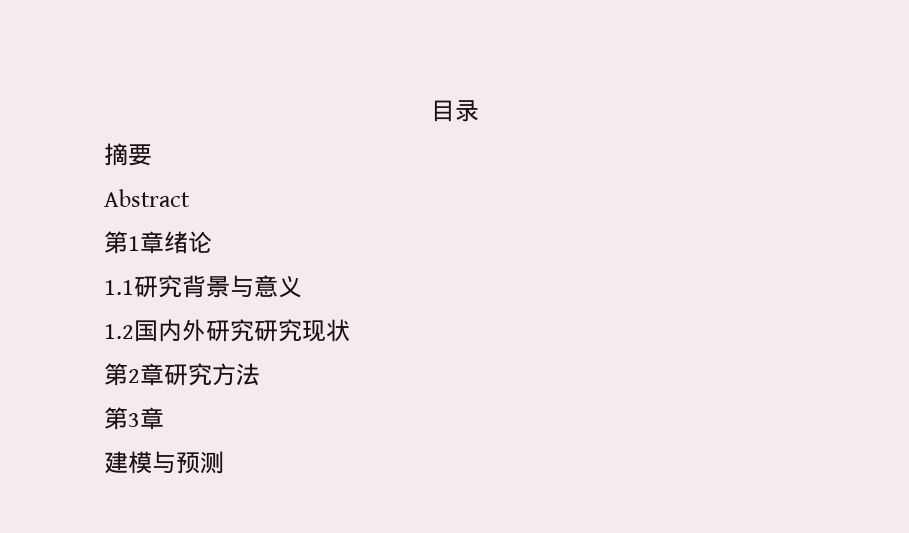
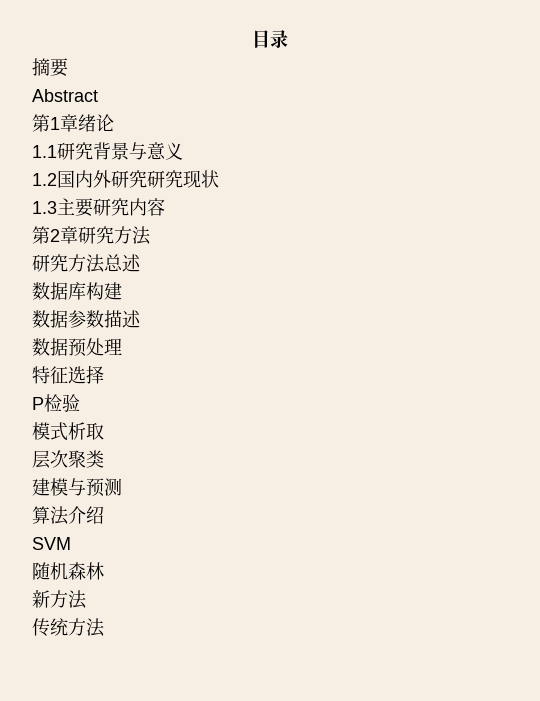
(350, 330) none -> [32,198,165,217] // 1.3主要研究内容
[104,407,164,430] [104,451,224,474] 第3章 // 建模与预测 -> [32,254,141,273] [32,282,122,300] [32,310,141,328] [32,338,122,357] [32,365,104,384] [32,394,80,412] [32,422,104,441] [32,450,104,469] [32,478,122,497] [32,506,104,525] [32,537,71,550] [32,562,104,580] [32,590,87,609] [32,618,105,637] 研究方法总述 // 数据库构建 // 数据参数描述 // 数据预处理 // 特征选择 // P检验 // 模式析取 // 层次聚类 // 建模与预测 // 算法介绍 // SVM // 随机森林 // 新方法 // 传统方法

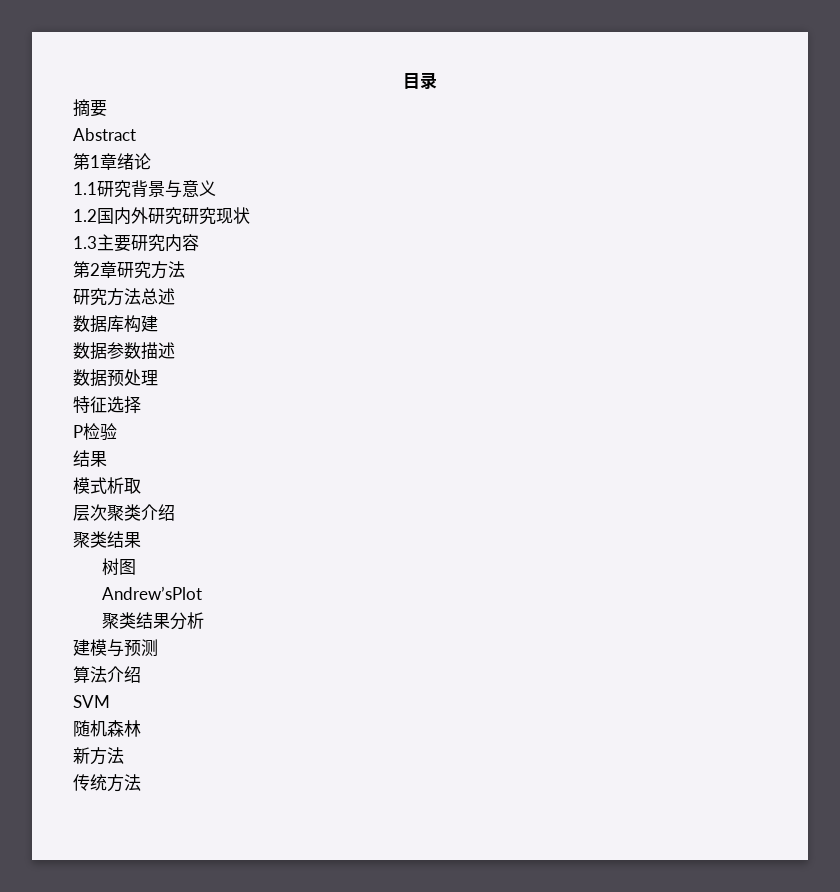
(80, 403) none -> [73,450,107,467] // 结果
(104, 459) none -> [141,504,175,521] [73,531,141,548] [101,558,136,576] [101,586,202,600] [101,612,204,630] 介绍 // 聚类结果 // 树图 // Andrew’sPlot // 聚类结果分析

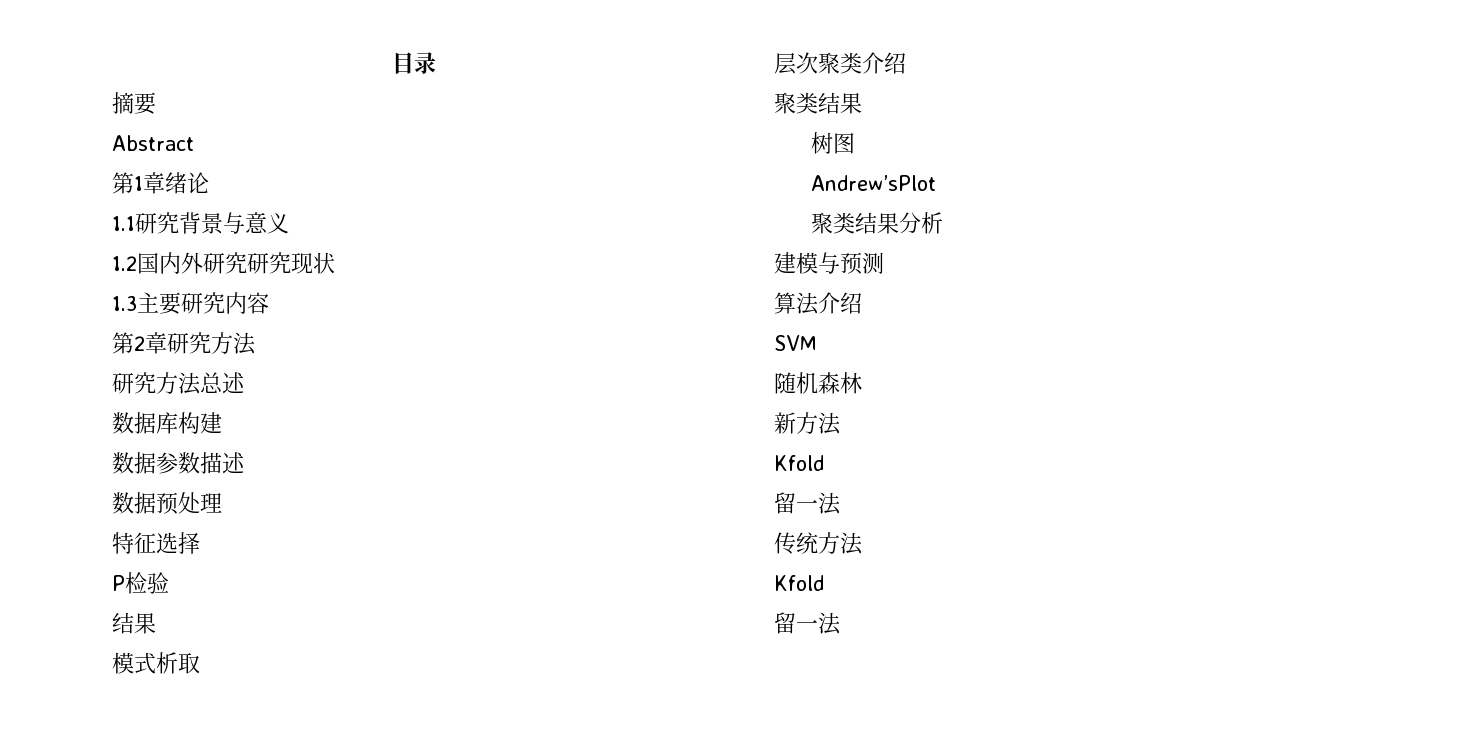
(124, 755) none -> [774,455,824,471] [774,492,841,515] // Kfold // 留一法
(141, 782) none -> [774,575,824,591] [774,612,841,635] // Kfold // 留一法

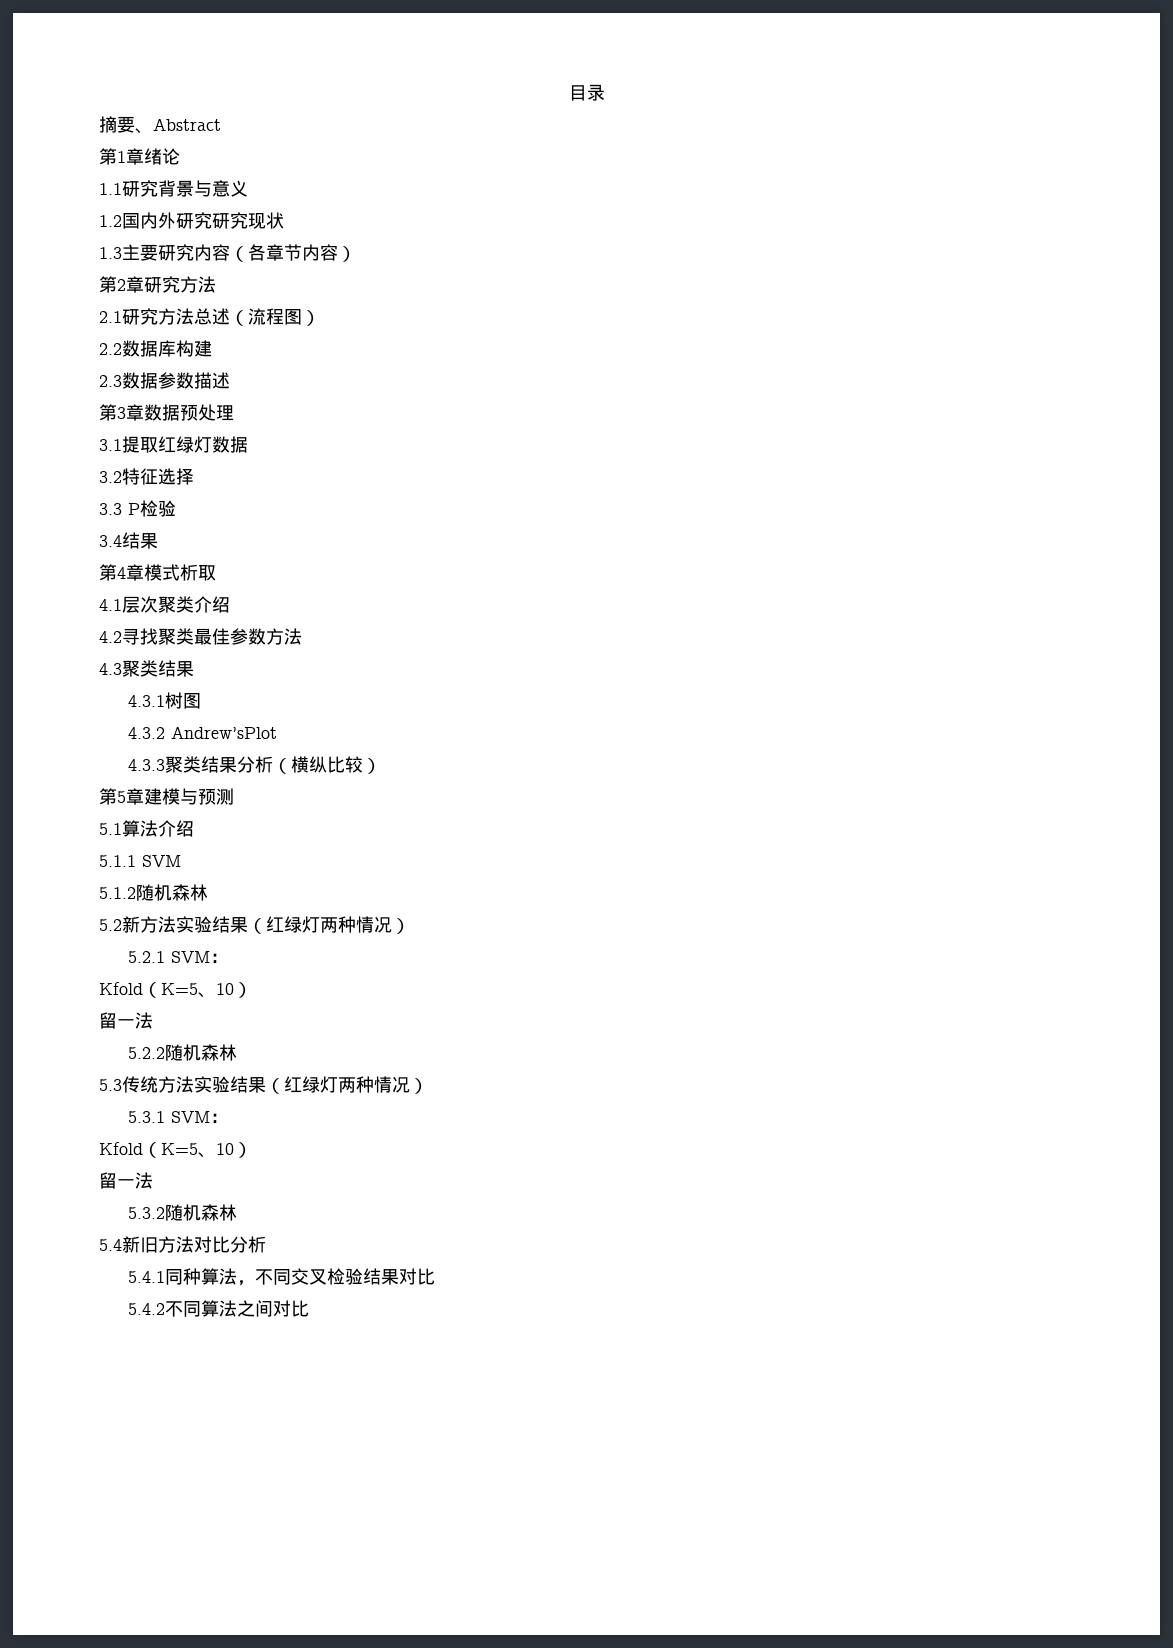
(156, 103) // -> [135,128,153,134] 、
(269, 303) none -> [230,244,356,262] （各章节内容）
(256, 343) none -> [99,311,122,323] 2.1
(245, 383) // -> [230,308,320,326] [99,343,122,355] （流程图） // 2.2
(222, 423) none -> [99,375,122,387] 2.3
(245, 463) none -> [99,404,144,421] 第3章
(222, 503) none -> [99,436,248,453] [99,471,122,483] 3.1提取红绿灯数据 // 3.2
(200, 543) none -> [99,503,122,515] 3.3
[112,612,156,634] 结果 // -> [99,532,158,549] [99,564,144,581] 3.4结果 // 第4章
(200, 663) none -> [99,599,122,611] 4.1
(906, 63) none -> [99,628,302,645] [99,663,122,675] 4.2寻找聚类最佳参数方法 // 4.3
(862, 103) none -> [127,695,165,707] 4.3.1
(855, 143) none -> [127,727,165,739] 4.3.2
(936, 183) none -> [127,759,165,771] 4.3.3
(943, 223) // -> [272,756,381,774] [99,788,144,805] （横纵比较） // 第5章
(884, 263) none -> [99,823,122,835] 5.1
(862, 303) none -> [99,855,136,867] 5.1.1
[774,372,862,394] 随机森林 // -> [99,884,208,901] [99,919,122,931] 5.1.2随机森林 // 5.2
[774,455,824,471] [774,492,841,515] [774,532,863,555] [774,575,824,591] [774,612,841,635] // Kfold // 留一法 // 传统方法 // Kfold // 留一法 -> [176,916,410,934] [127,951,228,963] [99,982,252,998] [99,1012,153,1029] [127,1044,237,1061] [99,1076,428,1094] [127,1111,228,1123] [99,1142,252,1158] [99,1172,153,1189] [127,1204,237,1221] [99,1236,266,1253] [127,1268,435,1286] [127,1300,309,1317] 实验结果（红绿灯两种情况） // 5.2.1 SVM： // Kfold（K=5、10） // 留一法 // 5.2.2随机森林 // 5.3传统方法实验结果（红绿灯两种情况） // 5.3.1 SVM： // Kfold（K=5、10） // 留一法 // 5.3.2随机森林 // 5.4新旧方法对比分析 // 5.4.1同种算法，不同交叉检验结果对比 // 5.4.2不同算法之间对比

